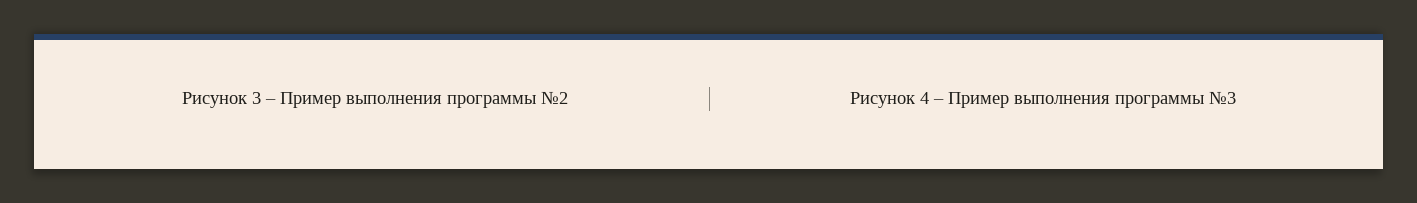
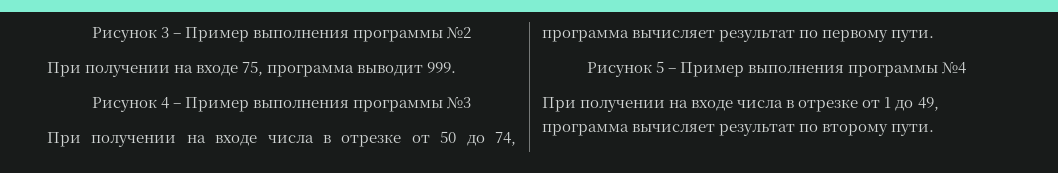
(568, 97) none -> [47,61,457,77] // При получении на входе 75, программа выводит 999.
(1236, 97) none -> [47,131,516,147] [542,30,935,42] [586,61,967,77] [542,97,939,112] [542,124,935,136] // При получении на входе числа в отрезке от 50 до 74, программа вычисляет результат по первому пути. // Рисунок 5 – Пример выполнения программы №4 // При получении на входе числа в отрезке от 1 до 49, программа вычисляет результат по второму пути.

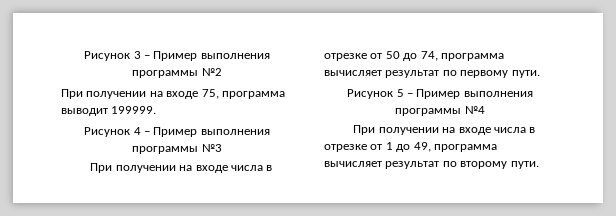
[427,62,457,73] 999. -> [111,106,157,114] 199999.

